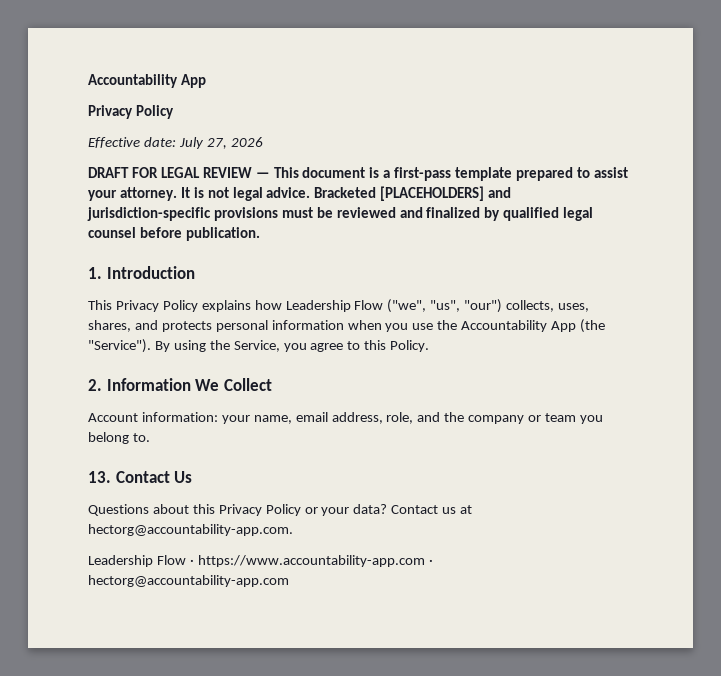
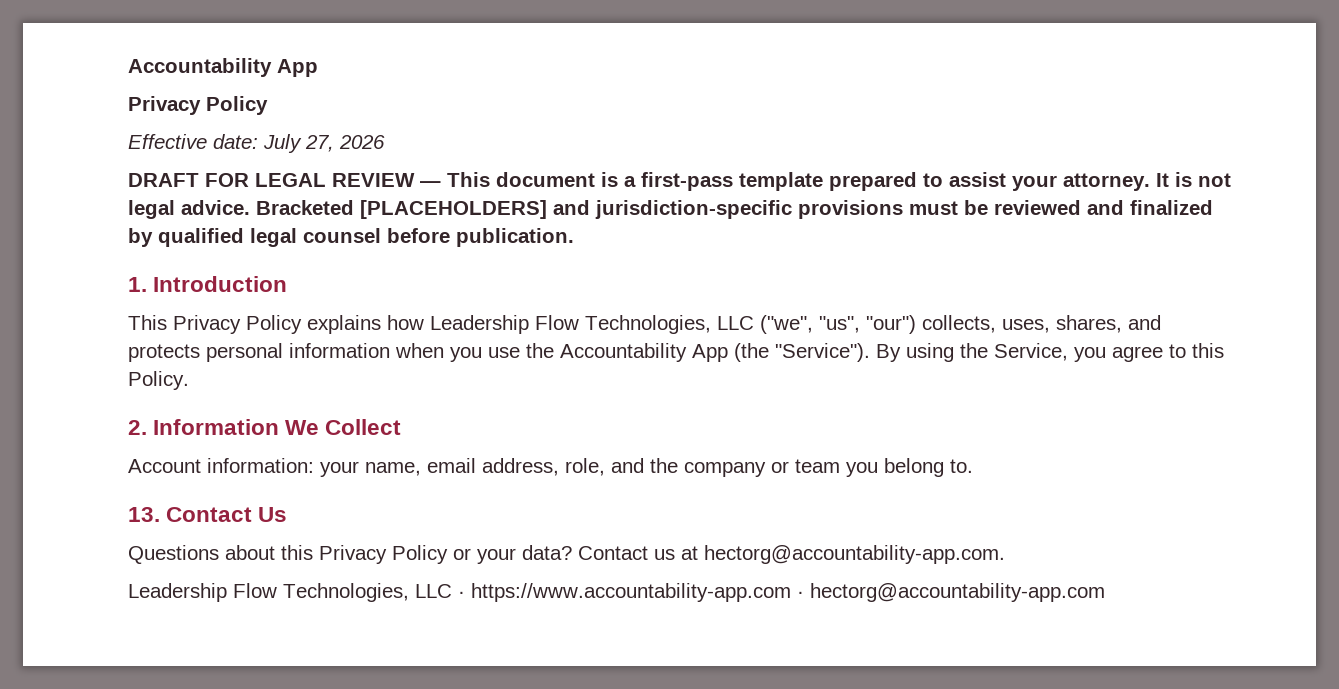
(384, 305) none -> [585,315,754,334] Technologies, LLC
(186, 560) none -> [283,583,452,602] Technologies, LLC

